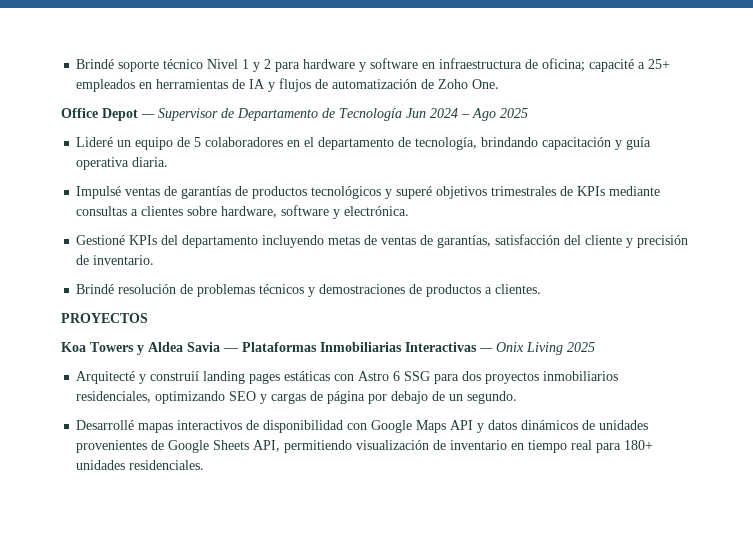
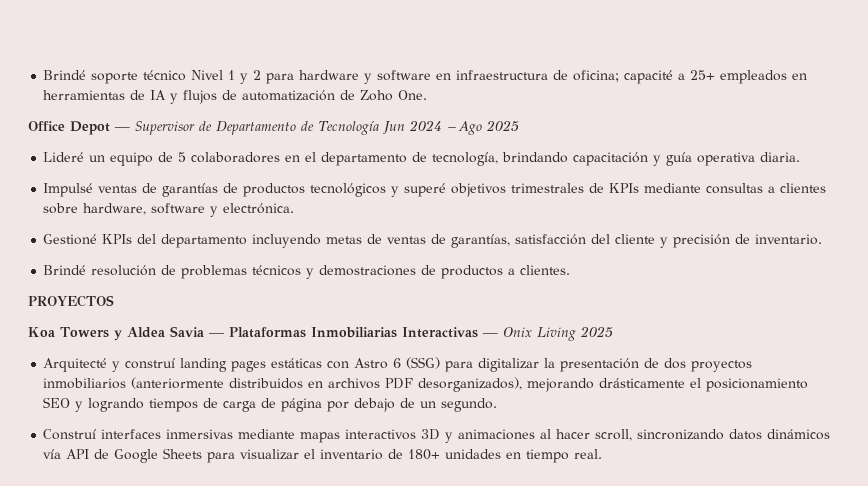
[150,371,200,381] construií -> [125,358,176,369] construí
[404,371,619,384] [76,391,307,404] SSG para dos proyectos inmobiliarios residenciales, optimizando SEO y cargas -> [406,357,753,372] [43,377,809,392] [43,397,257,412] (SSG) para digitalizar la presentación de dos proyectos inmobiliarios (anteriormente distribuidos en archivos PDF desorganizados), mejorando drásticamente el posicionamiento SEO y logrando tiempos de carga
[76,420,649,433] [76,440,654,453] [76,460,205,470] Desarrollé mapas interactivos de disponibilidad con Google Maps API y datos dinámicos de unidades provenientes de Google Sheets API, permitiendo visualización de inventario en tiempo real para 180+ unidades residenciales. -> [43,429,831,443] [43,448,603,463] Construí interfaces inmersivas mediante mapas interactivos 3D y animaciones al hacer scroll, sincronizando datos dinámicos vía API de Google Sheets para visualizar el inventario de 180+ unidades en tiempo real.

